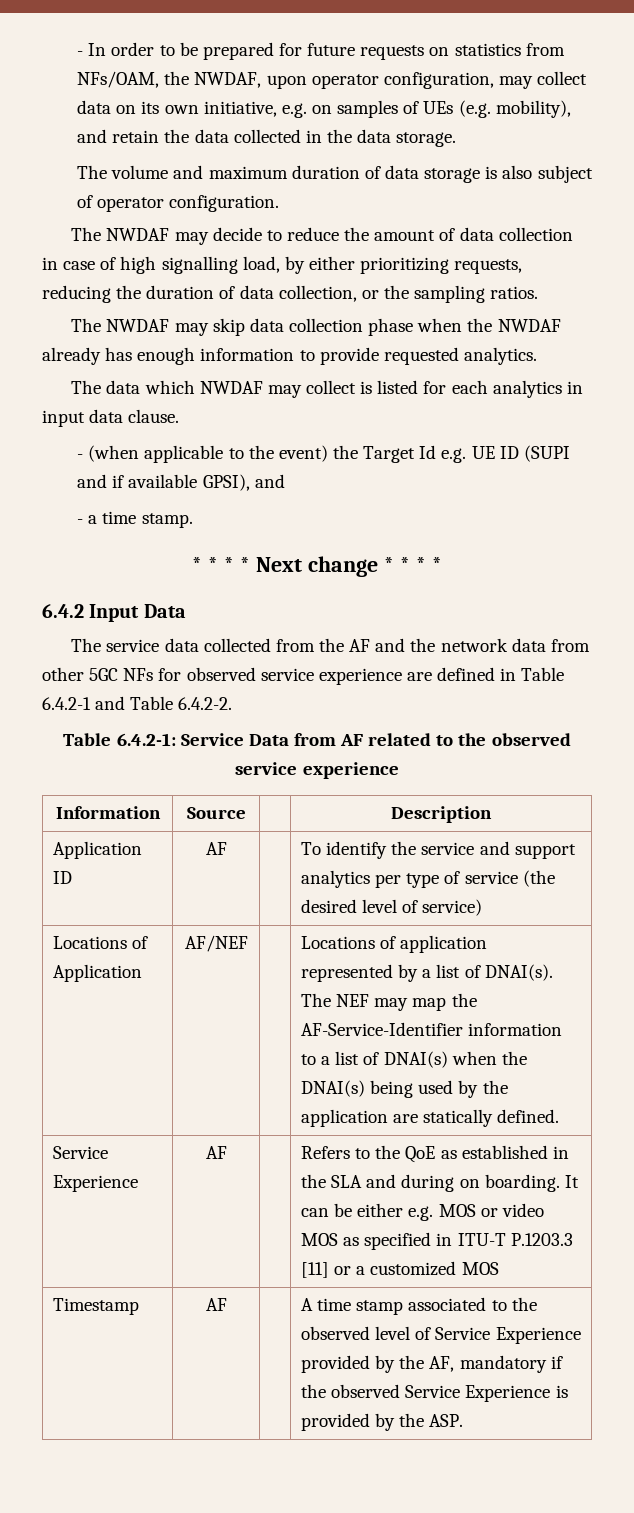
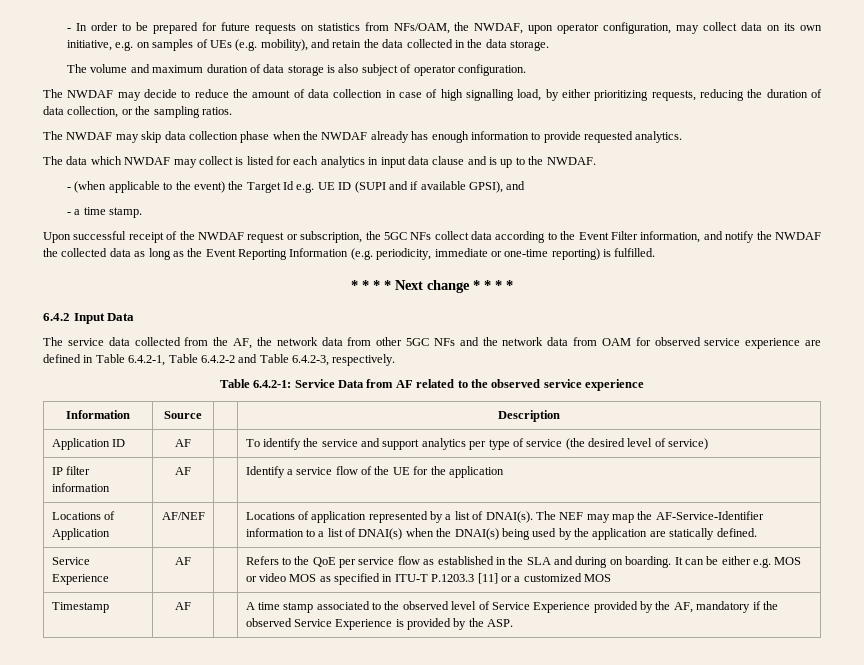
[128,409,180,423] clause. -> [432,156,596,168] clause and is up to the NWDAF.
(193, 520) none -> [43,231,822,243] [43,248,656,260] // Upon successful receipt of the NWDAF request or subscription, the 5GC NFs collect data according to the Event Filter information, and notify the NWDAF the collected data as long as the Event Reporting Information (e.g. periodicity, immediate or one-time reporting) is fulfilled.
[349,638,406,652] AF and -> [233,338,253,349] AF,
(154, 674) none -> [459,337,631,346] and the network data from OAM
[42,696,233,710] 6.4.2-1 and Table 6.4.2-2. -> [128,354,396,366] 6.4.2-1, Table 6.4.2-2 and Table 6.4.2-3, respectively.
(483, 907) none -> [51,466,90,475] [51,483,110,492] [175,467,191,475] [245,466,504,478] // IP filter information | AF | | Identify a service flow of the UE for the application
(436, 1154) none -> [338,556,420,568] per service flow

